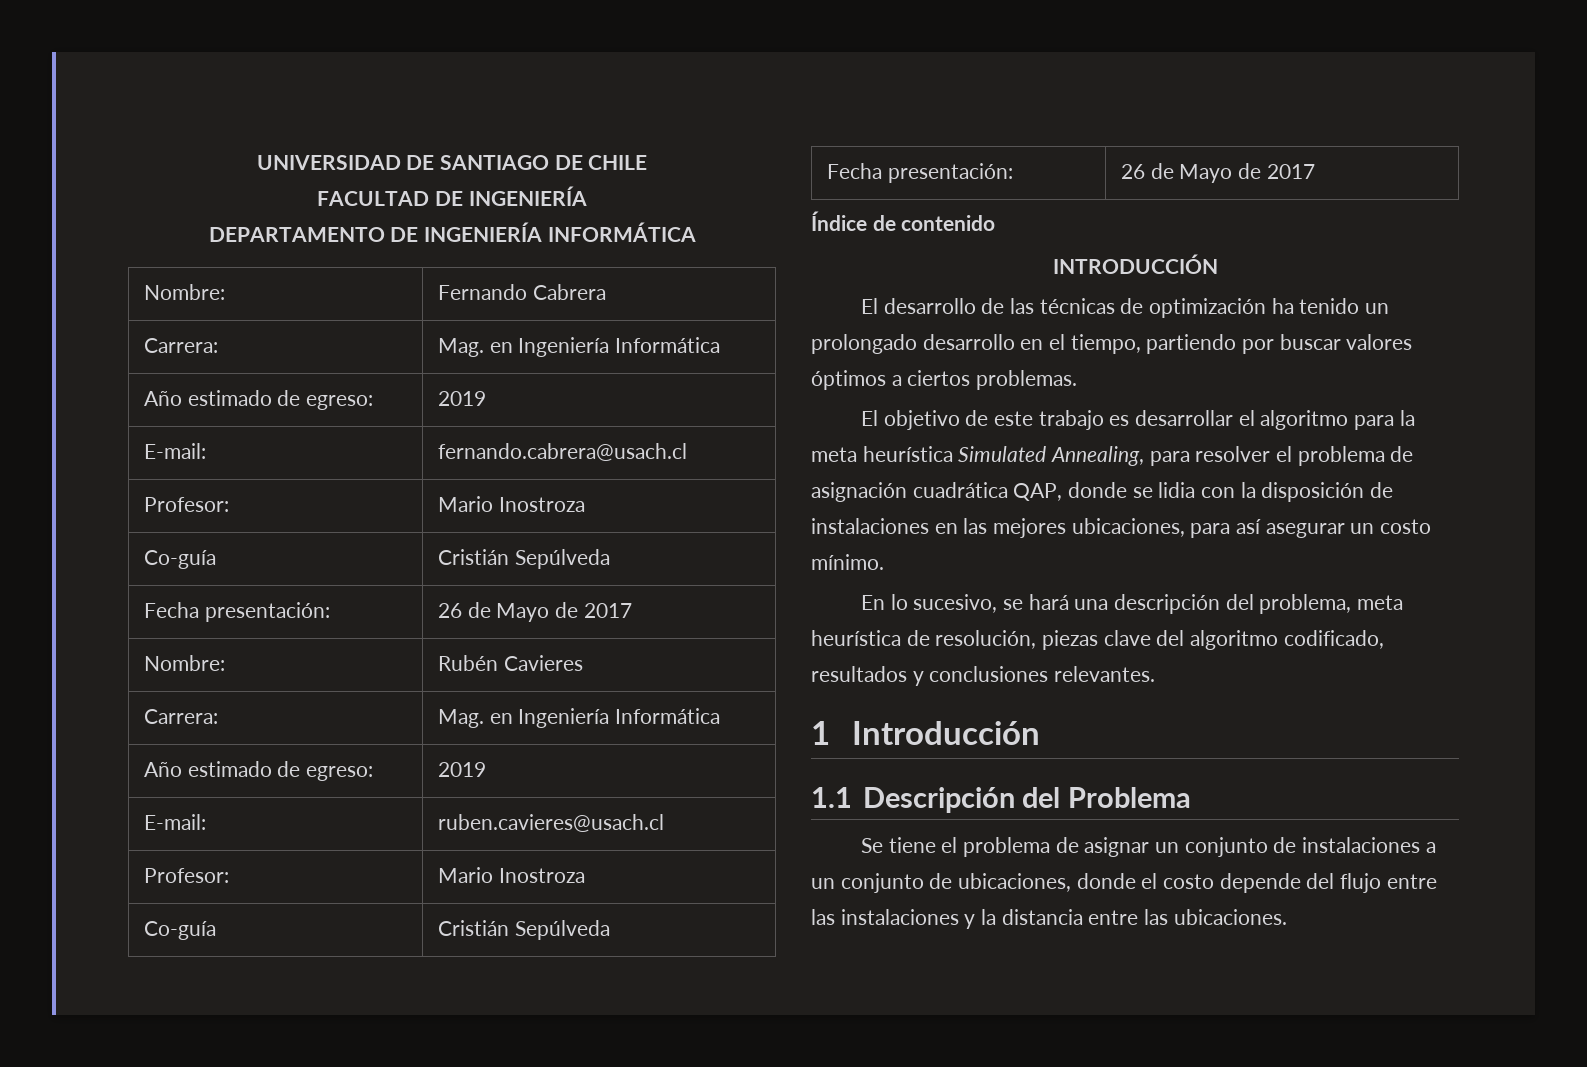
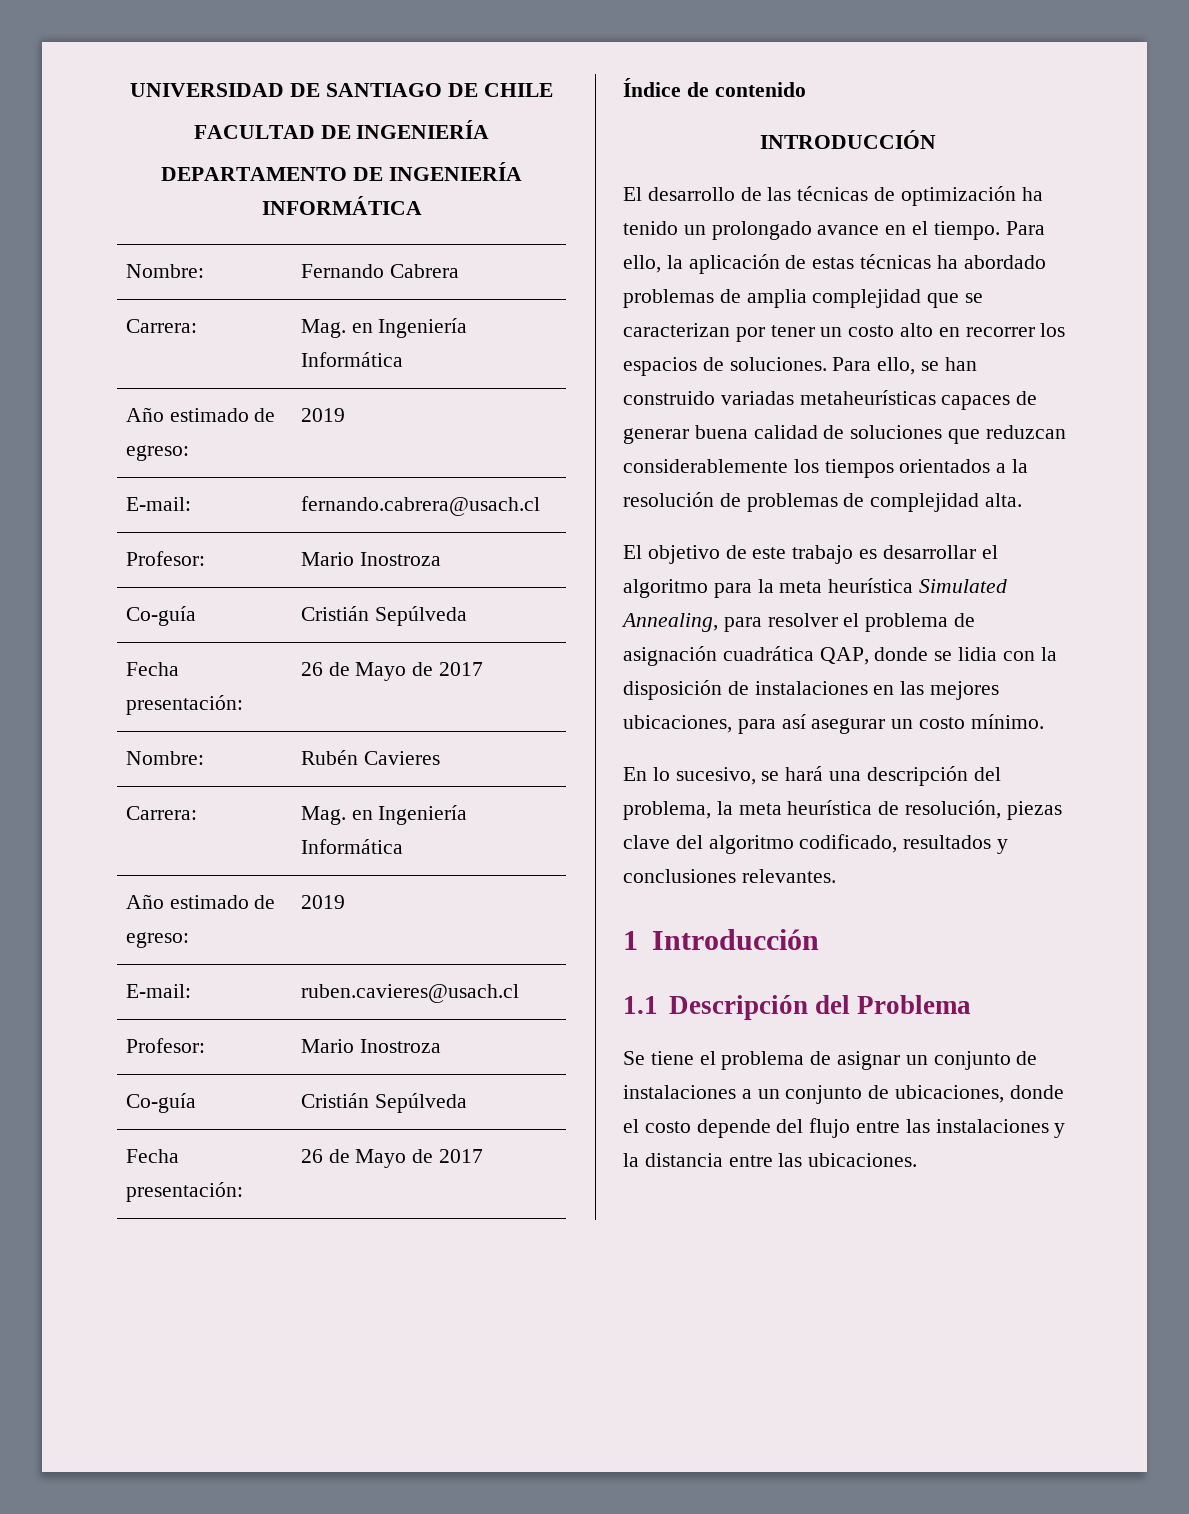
[922,334,1015,350] desarrollo -> [817,225,880,235] avance
[1070,334,1413,354] [811,370,1078,390] tiempo, partiendo por buscar valores óptimos a ciertos problemas. -> [933,221,1045,240] [623,254,1046,274] [623,289,984,308] [623,323,1066,342] [623,357,977,376] [623,390,1038,410] [623,425,1066,444] [623,459,1029,478] [623,492,1023,512] tiempo. Para ello, la aplicación de estas técnicas ha abordado problemas de amplia complejidad que se caracterizan por tener un costo alto en recorrer los espacios de soluciones. Para ello, se han construido variadas metaheurísticas capaces de generar buena calidad de soluciones que reduzcan considerablemente los tiempos orientados a la resolución de problemas de complejidad alta.
(1352, 604) none -> [716,801,733,815] la

